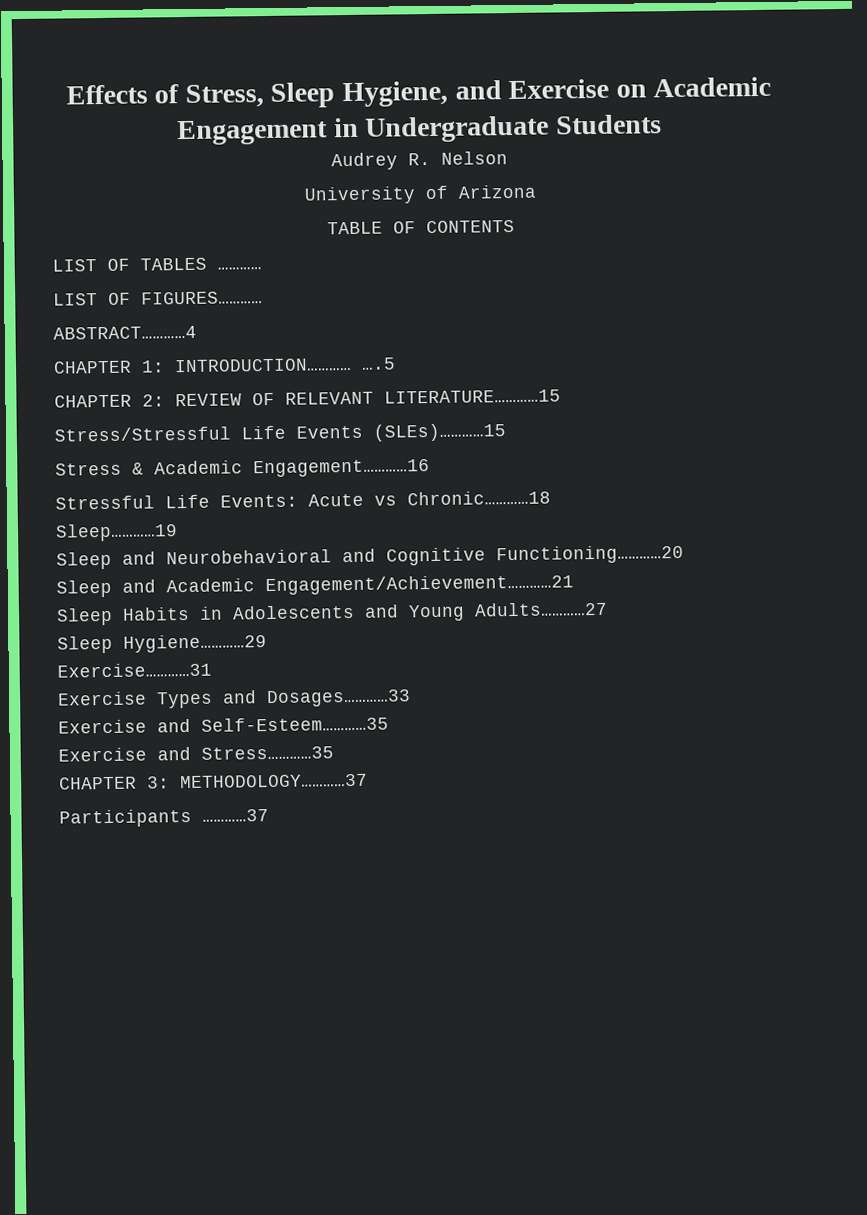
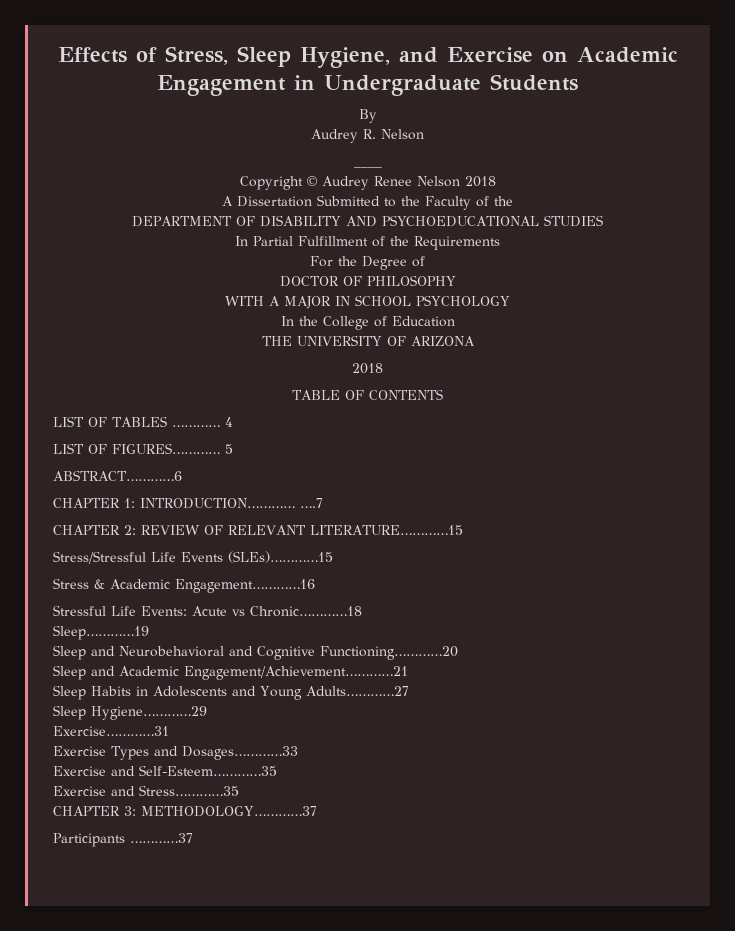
(662, 124) none -> [358,109,377,123] // By
[303,184,537,205] University of Arizona -> [353,166,382,168] [239,176,496,190] [222,195,513,210] [131,215,604,227] [235,236,500,250] [310,256,425,270] [279,275,456,287] [225,295,511,309] [280,316,455,330] [261,335,475,346] [352,363,383,374] ____ // Copyright © Audrey Renee Nelson 2018 // A Dissertation Submitted to the Faculty of the // DEPARTMENT OF DISABILITY AND PSYCHOEDUCATIONAL STUDIES // In Partial Fulfillment of the Requirements // For the Degree of // DOCTOR OF PHILOSOPHY // WITH A MAJOR IN SCHOOL PSYCHOLOGY // In the College of Education // THE UNIVERSITY OF ARIZONA // 2018
(262, 268) none -> [225,417,233,427] 4
[53,325,197,340] // ABSTRACT…………4 -> [225,444,233,454] [53,470,182,481] 5 // ABSTRACT…………6
[361,357,396,370] ….5 -> [300,498,323,508] ….7

